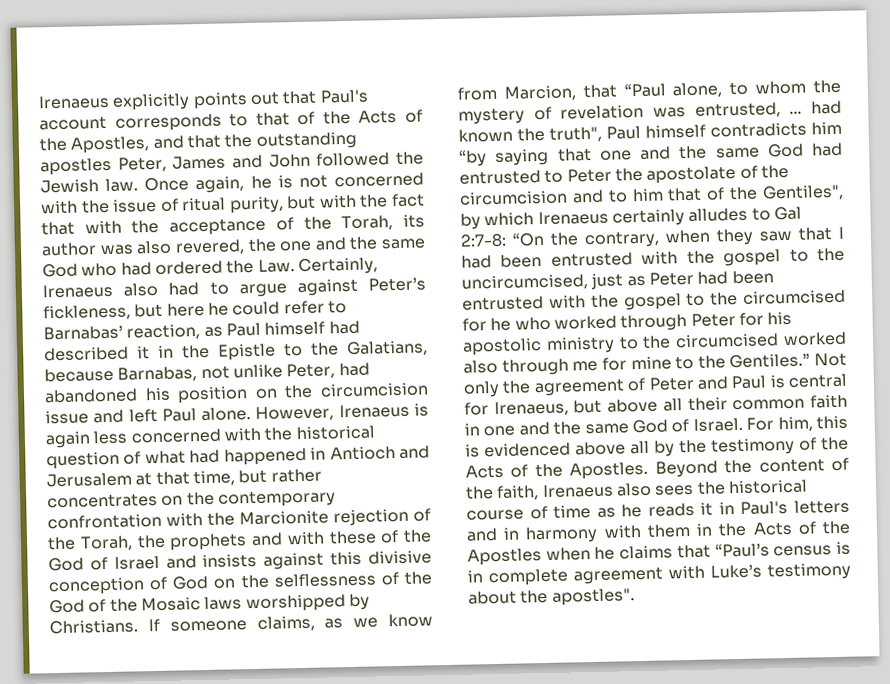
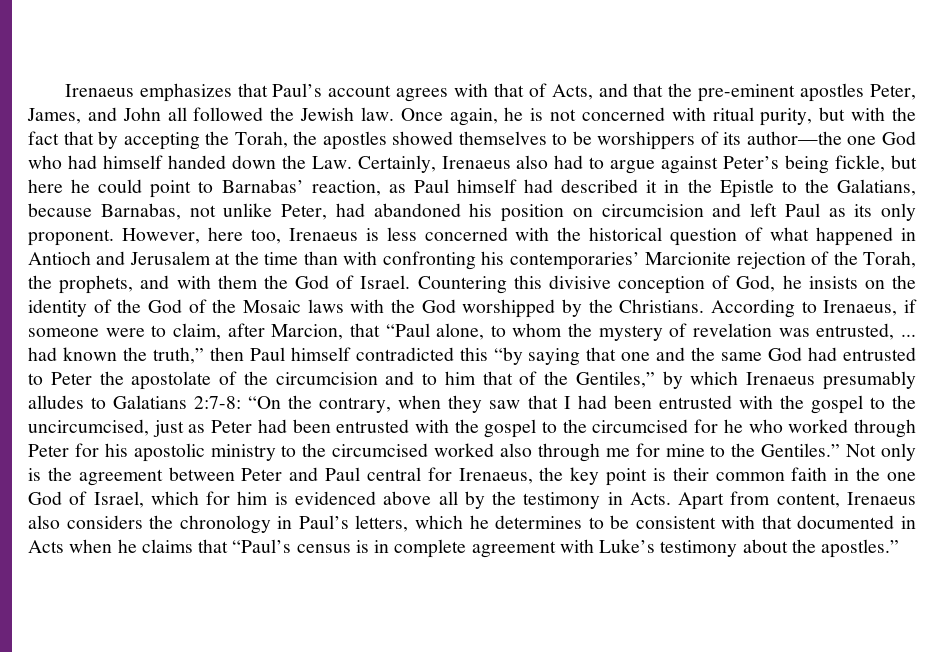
[38,89,369,111] [39,109,423,132] [39,136,151,154] Irenaeus explicitly points out that Paul's account corresponds to that of the Acts of the Apostles, -> [64,83,593,102] Irenaeus emphasizes that Paul’s account agrees with that of Acts,
[255,131,357,150] outstanding -> [698,84,796,102] pre-eminent
[172,155,227,170] James -> [27,108,81,124] James,
(311, 160) none -> [167,107,187,121] all
[81,198,179,214] the issue of -> (706, 114) none
[84,214,425,236] [41,236,426,257] [42,260,223,278] with the acceptance of the Torah, its author was also revered, the one and the same God who had ordered -> [98,131,916,150] [28,155,276,169] by accepting the Torah, the apostles showed themselves to be worshippers of its author—the one God who had himself handed down
[43,304,131,322] fickleness, -> [785,155,886,174] being fickle,
[283,300,325,315] refer -> [150,180,192,198] point
[284,382,429,399] [45,405,335,425] the circumcision issue and left Paul alone. However, -> [601,203,916,221] [28,227,281,246] circumcision and left Paul as its only proponent. However, here too,
[45,431,91,449] again -> (379, 234) none
[189,449,221,464] had -> (810, 234) none
[155,468,322,487] [47,489,336,509] [47,512,235,530] that time, but rather concentrates on the contemporary confrontation with the -> [234,251,640,270] the time than with confronting his contemporaries’
[169,533,248,551] prophets -> [59,275,134,294] prophets,
[328,529,432,545] [48,552,325,572] these of the God of Israel and insists against -> [217,275,507,294] them the God of Israel. Countering
[172,572,376,590] God on the selflessness -> [736,275,916,292] [28,299,87,317] God, he insists on the identity
[245,593,370,613] [49,613,433,635] [457,86,498,101] worshipped by Christians. If someone claims, as we know from -> [350,299,917,318] [28,323,265,340] with the God worshipped by the Christians. According to Irenaeus, if someone were to claim, after
[549,121,842,143] truth", Paul himself contradicts him -> [152,347,488,364] truth,” then Paul himself contradicted this
[762,184,844,202] Gentiles", -> [575,371,655,388] Gentiles,”
[611,209,685,227] certainly -> [822,371,916,390] presumably
[773,206,802,221] Gal -> [113,395,188,409] Galatians
(500, 389) none -> [28,468,41,481] is
[627,377,647,392] of -> [168,467,235,481] between
[769,375,786,389] is -> (361, 474) none
[573,394,848,414] [464,415,848,437] but above all their common faith in one and the same God of Israel. For him, this -> [539,467,917,486] [28,491,269,508] the key point is their common faith in the one God of Israel, which for him
[799,436,849,451] [465,457,849,480] [465,479,808,501] [466,499,850,521] [466,520,851,544] [467,548,542,566] of the Acts of the Apostles. Beyond the content of the faith, Irenaeus also sees the historical course of time as he reads it in Paul's letters and in harmony with them in the Acts of the Apostles -> [607,491,917,510] [28,515,916,534] [28,540,64,553] in Acts. Apart from content, Irenaeus also considers the chronology in Paul’s letters, which he determines to be consistent with that documented in Acts
[551,588,635,606] apostles". -> [821,539,900,558] apostles.”

